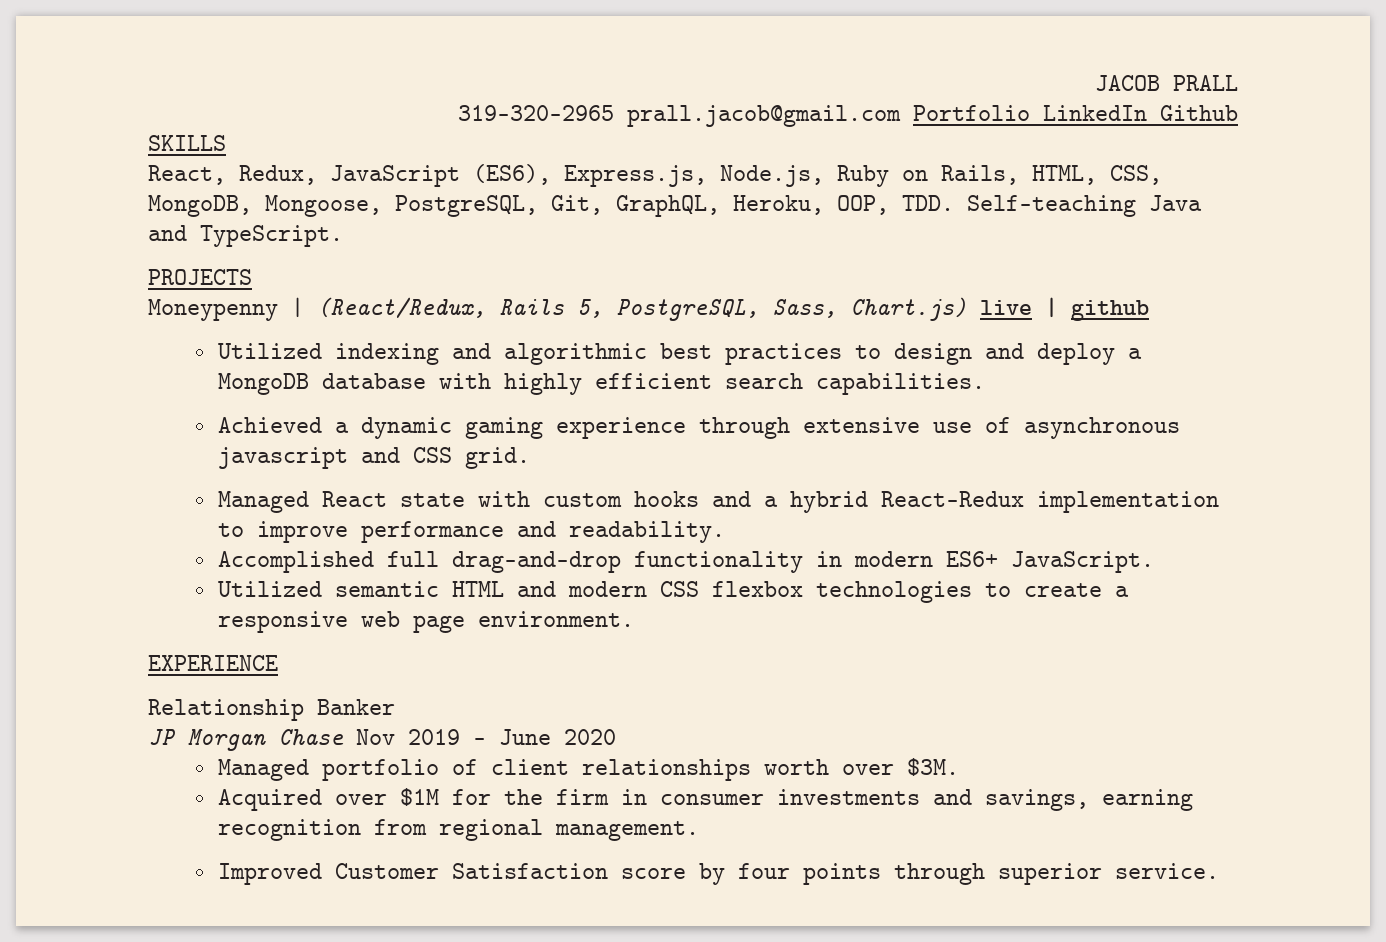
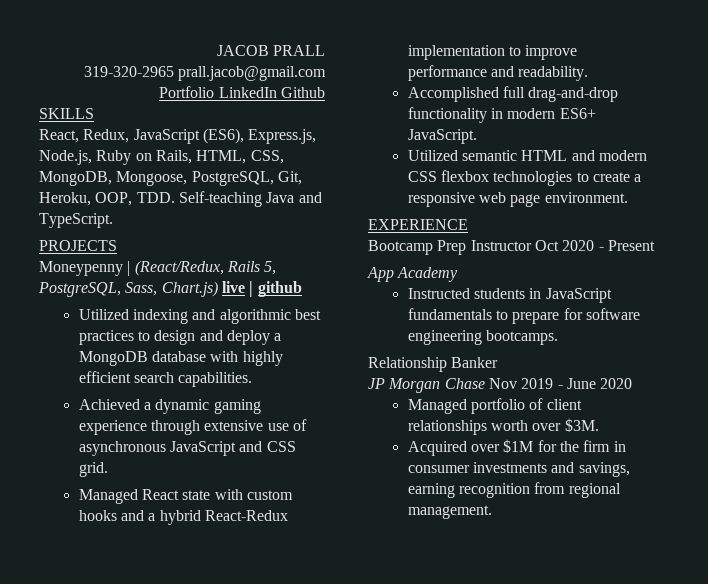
[616,195,720,217] GraphQL, -> (302, 178) none
[218,447,349,469] javascript -> [169,441,236,456] JavaScript
(278, 663) none -> [368,240,655,255] [367,267,459,282] [407,288,612,303] [407,308,640,324] [407,330,558,345] // Bootcamp Prep Instructor Oct 2020 - Present // App Academy // Instructed students in JavaScript fundamentals to prepare for software engineering bootcamps.
[218,863,1220,885] // Improved Customer Satisfaction score by four points through superior service. -> (492, 512) none

